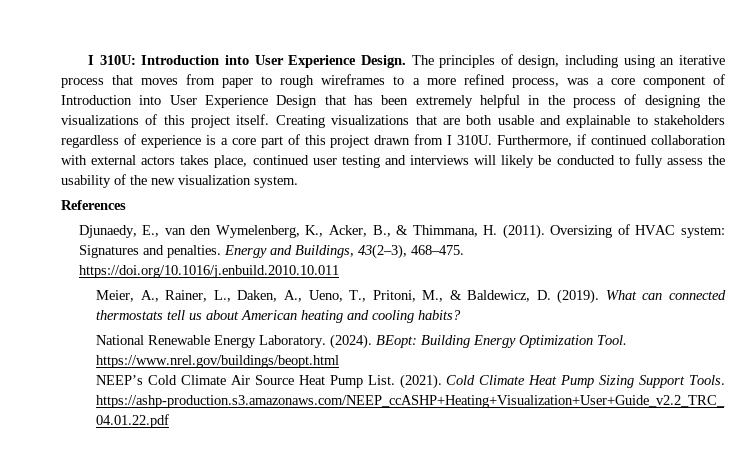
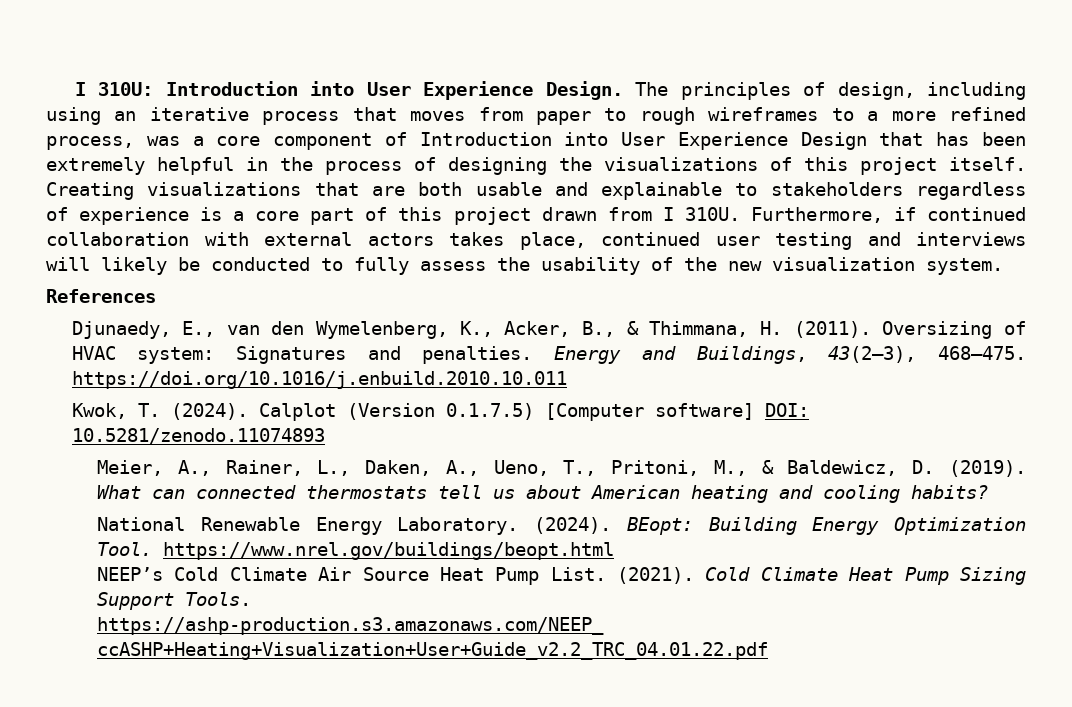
(339, 271) none -> [71,403,809,421] [71,428,325,444] // Kwok, T. (2024). Calplot (Version 0.1.7.5) [Computer software] DOI: 10.5281/zenodo.11074893

